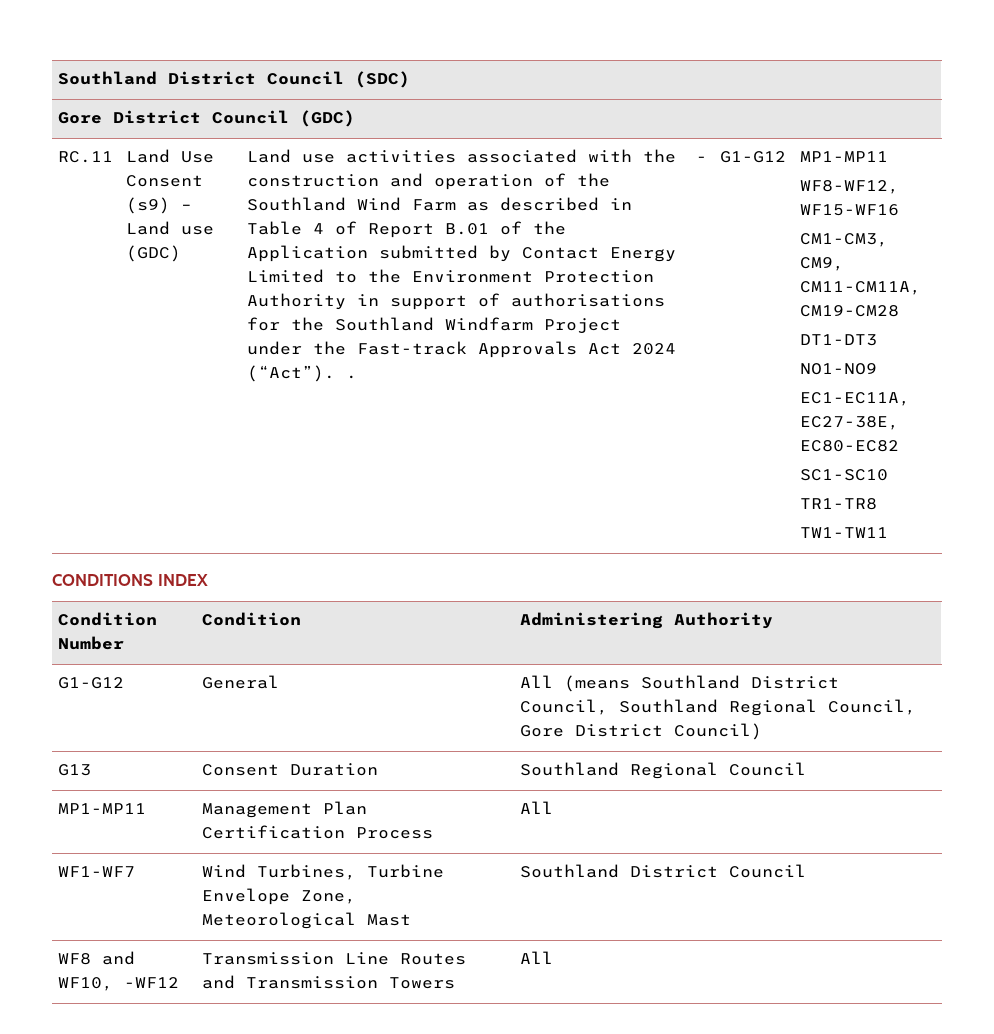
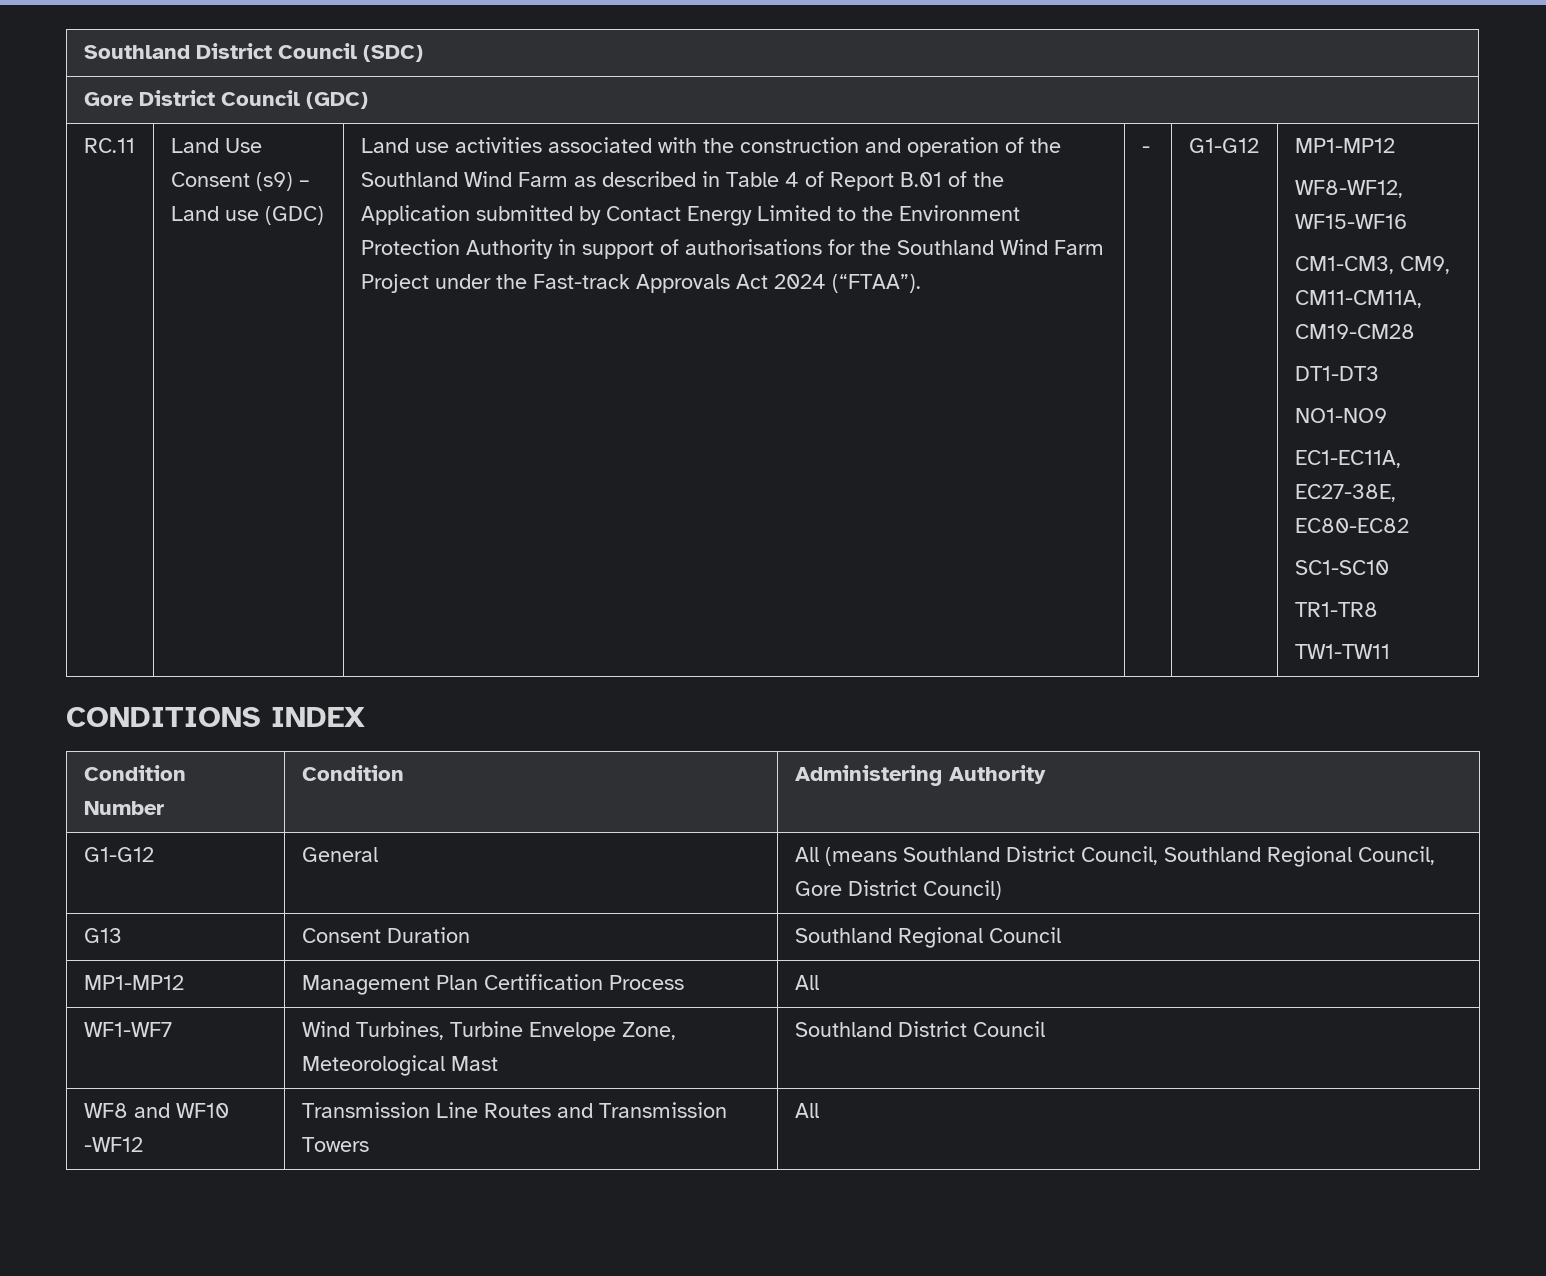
[445,317,534,331] Windfarm -> [999,239,1104,255] Wind Farm
[247,365,358,382] (“Act”). . -> [831,274,921,293] (“FTAA”).
[800,151,889,162] MP1-MP11 -> [1294,138,1395,153] MP1-MP12
[58,803,147,814] MP1-MP11 -> [83,975,184,990] MP1-MP12
[58,977,114,991] WF10, -> [175,1103,229,1118] WF10

